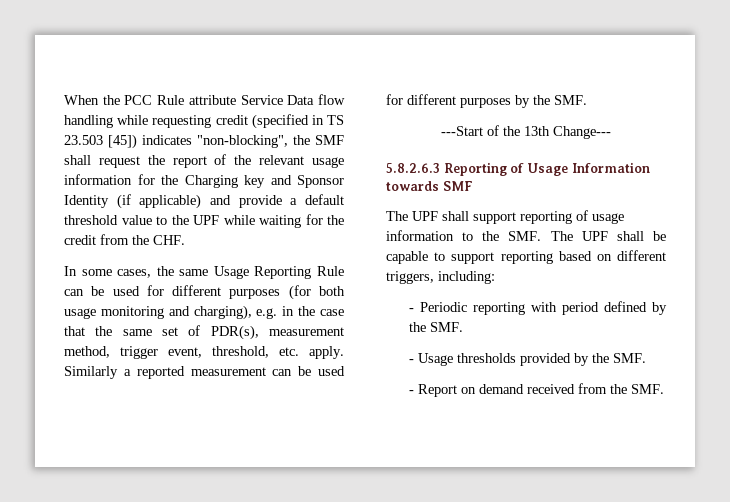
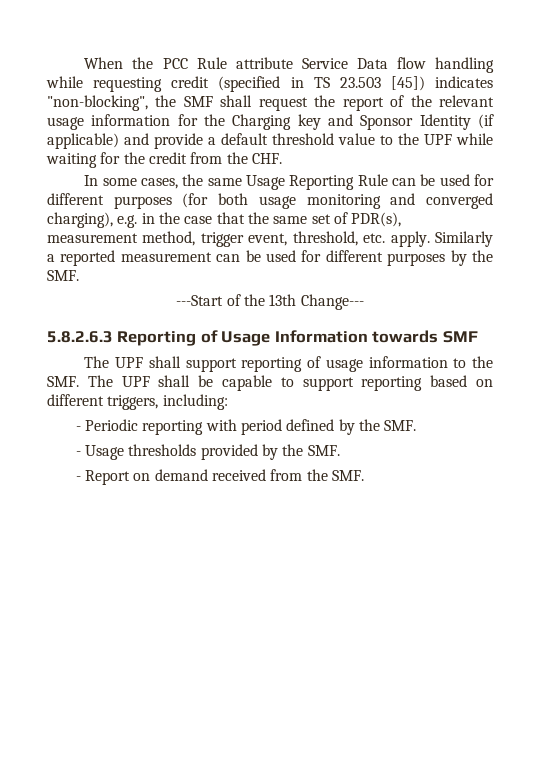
(190, 311) none -> [426,193,493,209] converged

